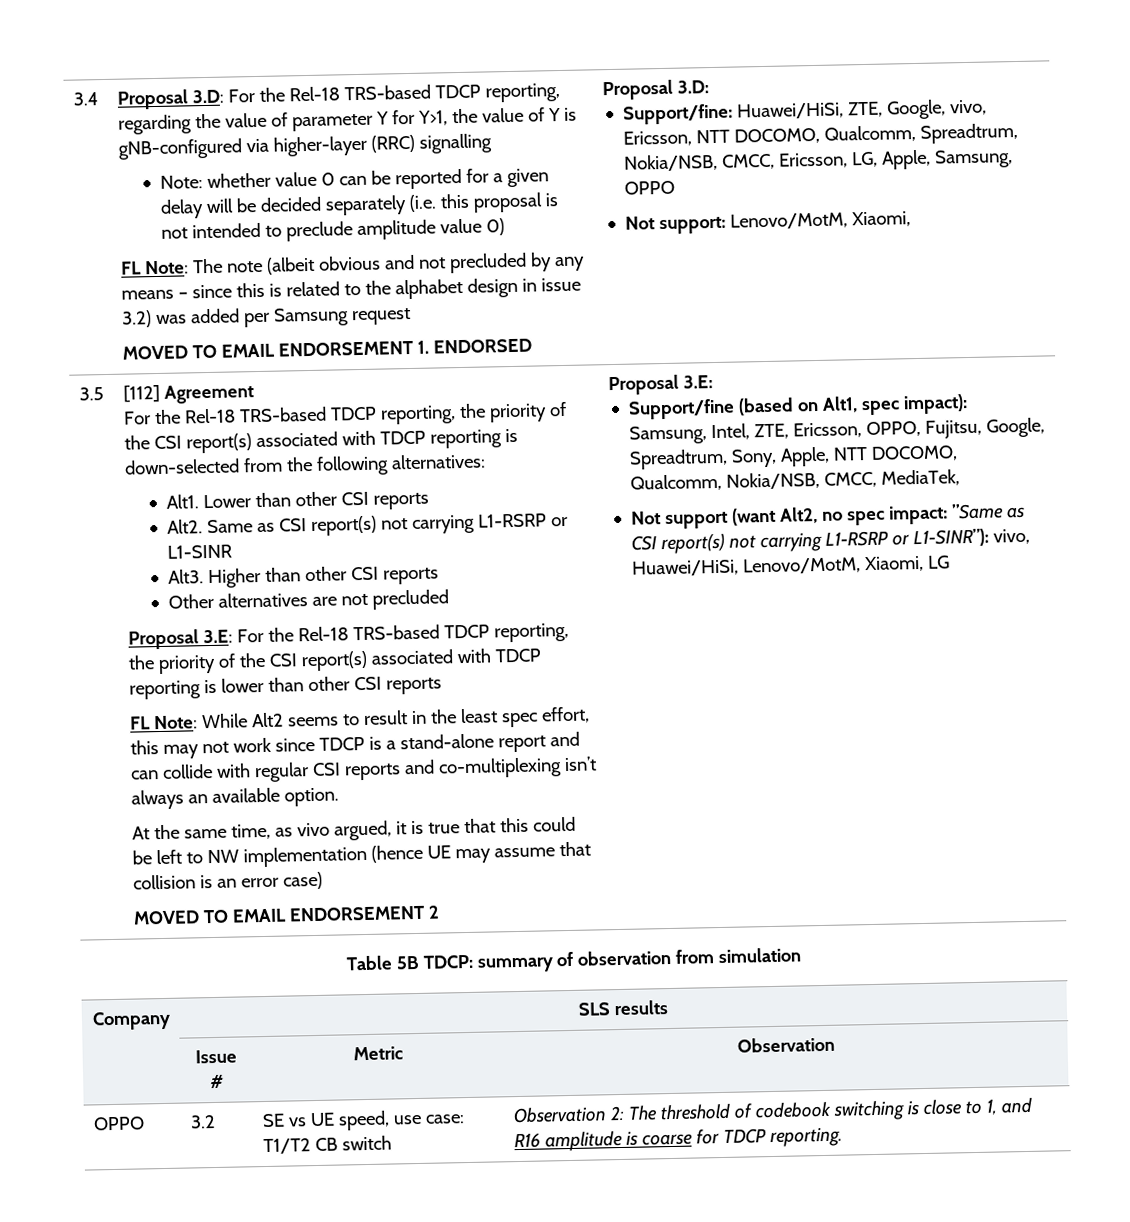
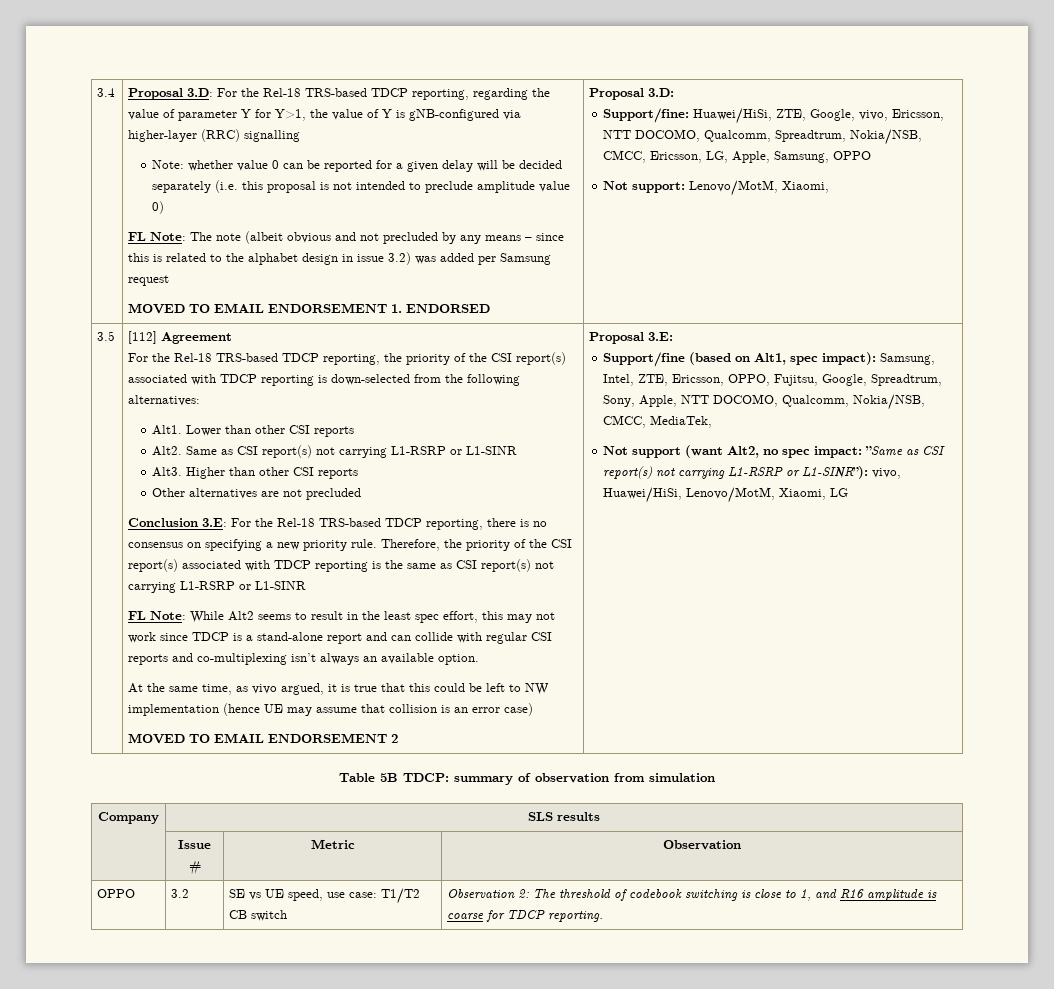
[127,629,199,650] Proposal -> [128,518,199,527] Conclusion
(569, 632) none -> [487,518,548,527] [128,539,441,551] there is no consensus on specifying a new priority rule. Therefore,
[220,676,442,695] lower than other CSI reports -> [385,559,555,572] [128,581,307,593] the same as CSI report(s) not carrying L1-RSRP or L1-SINR

